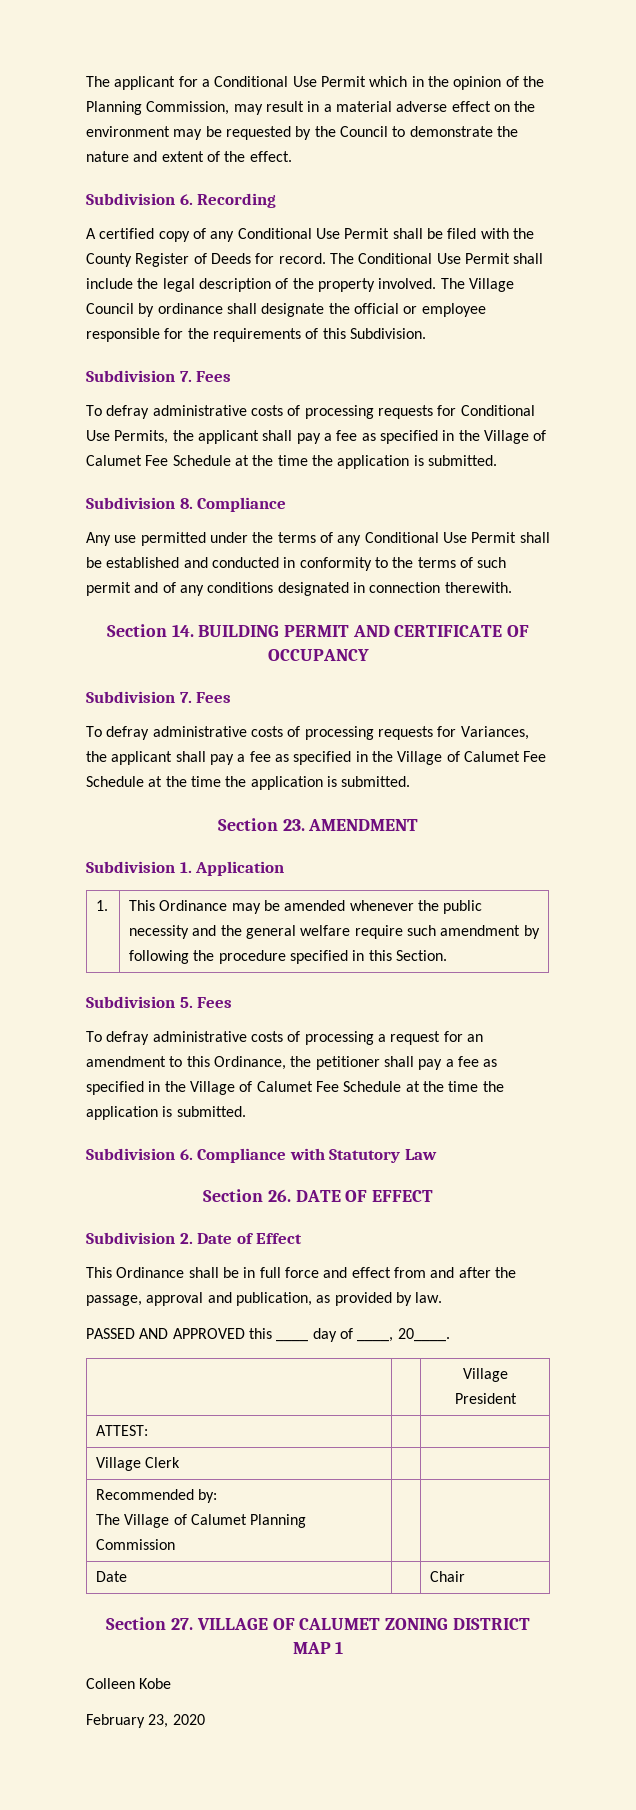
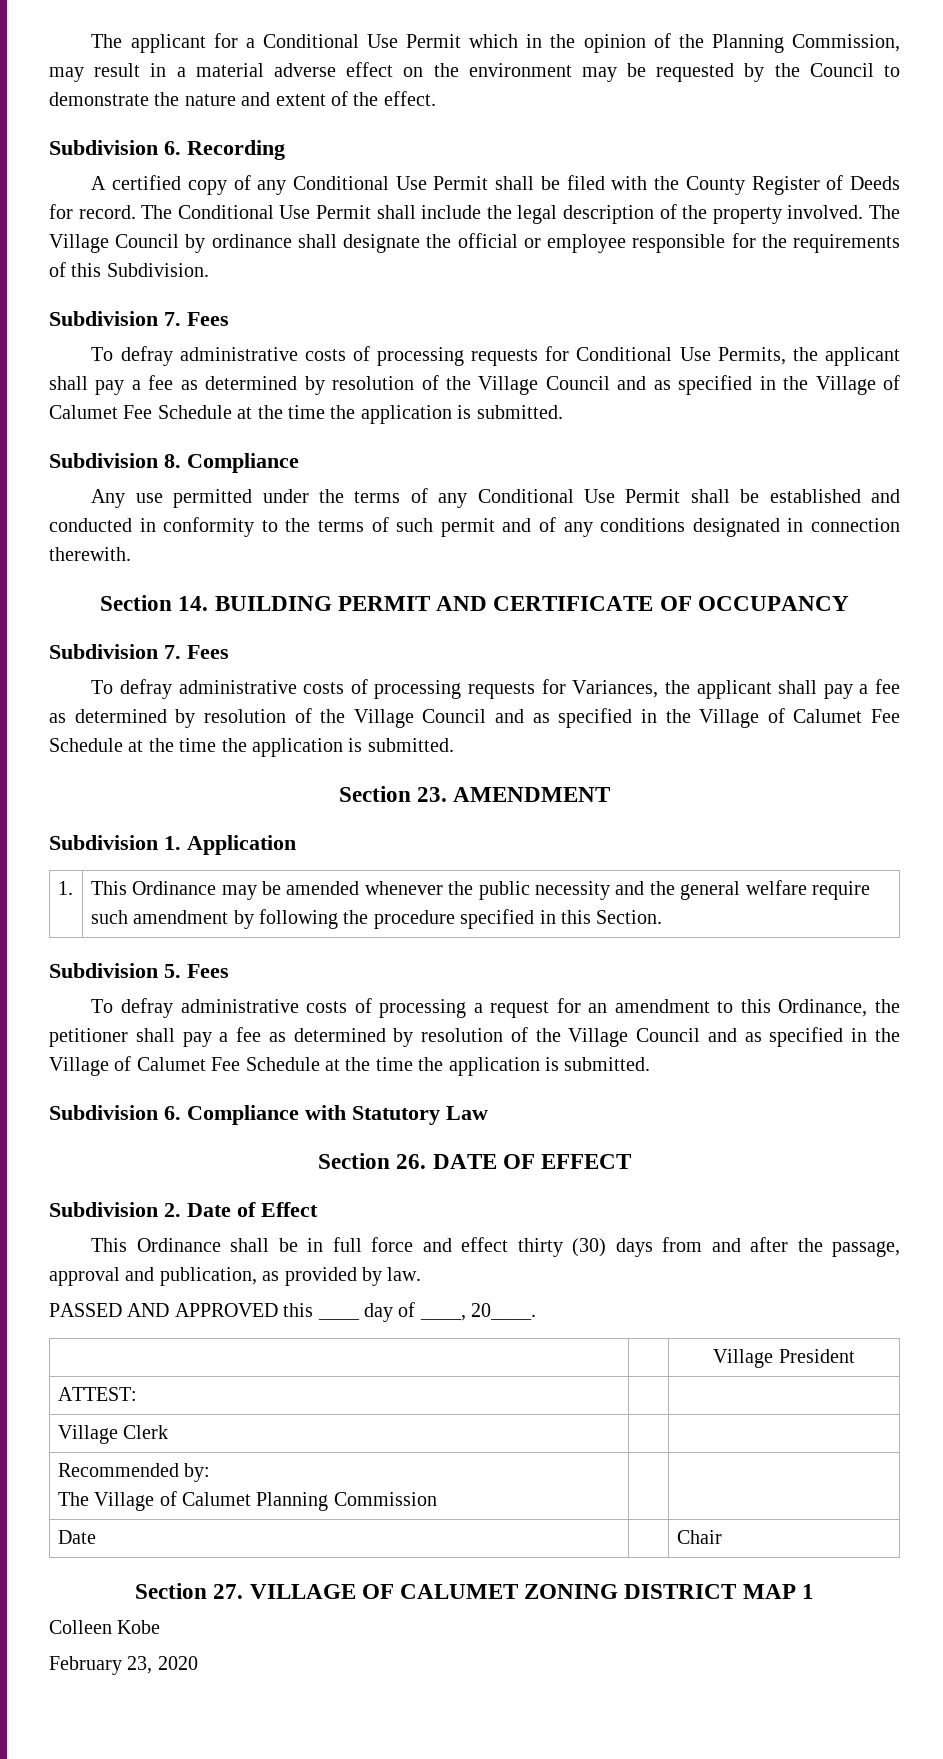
(376, 437) none -> [205,375,671,395] determined by resolution of the Village Council and as
(289, 758) none -> [74,708,550,728] determined by resolution of the Village Council and as
(498, 1063) none -> [293,1027,762,1047] determined by resolution of the Village Council and as
(391, 1272) none -> [517,1238,653,1257] thirty (30) days

